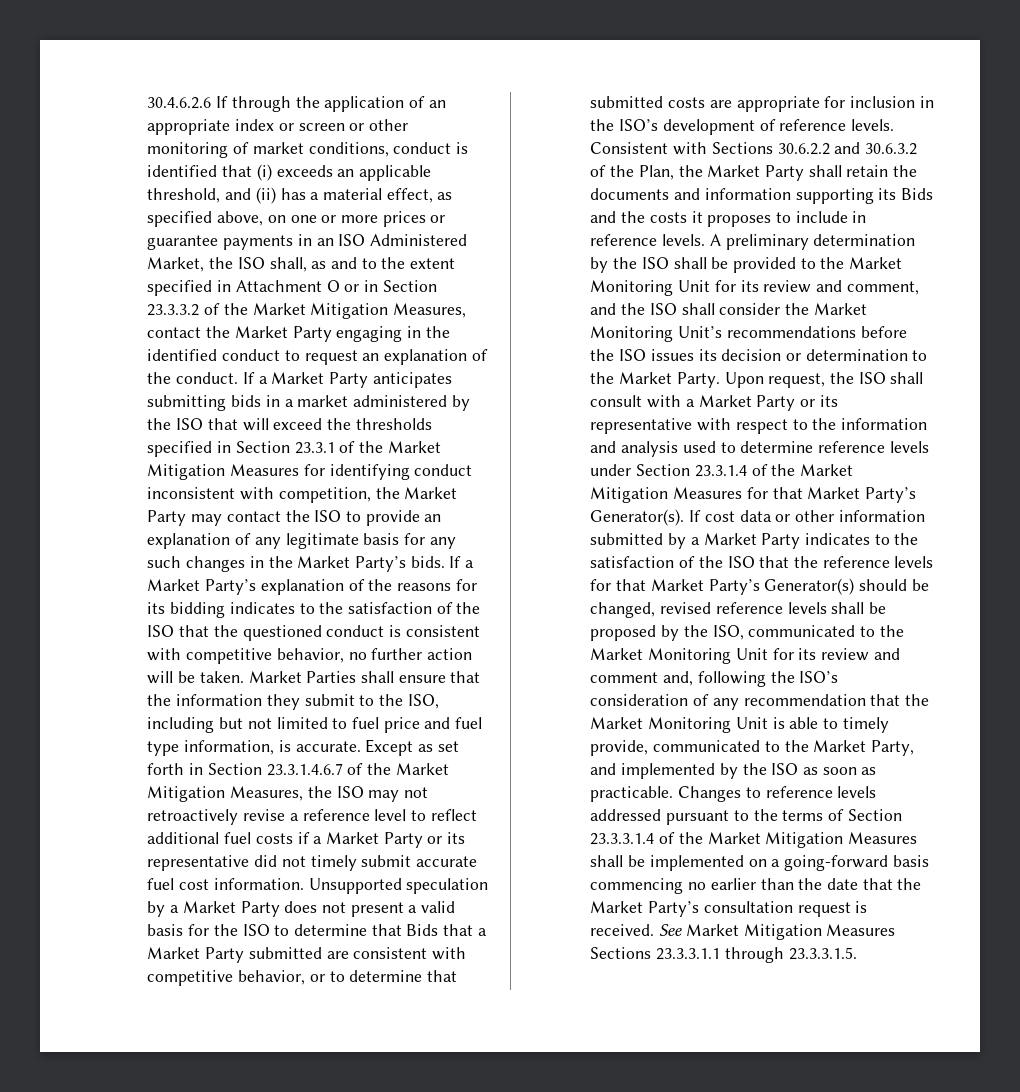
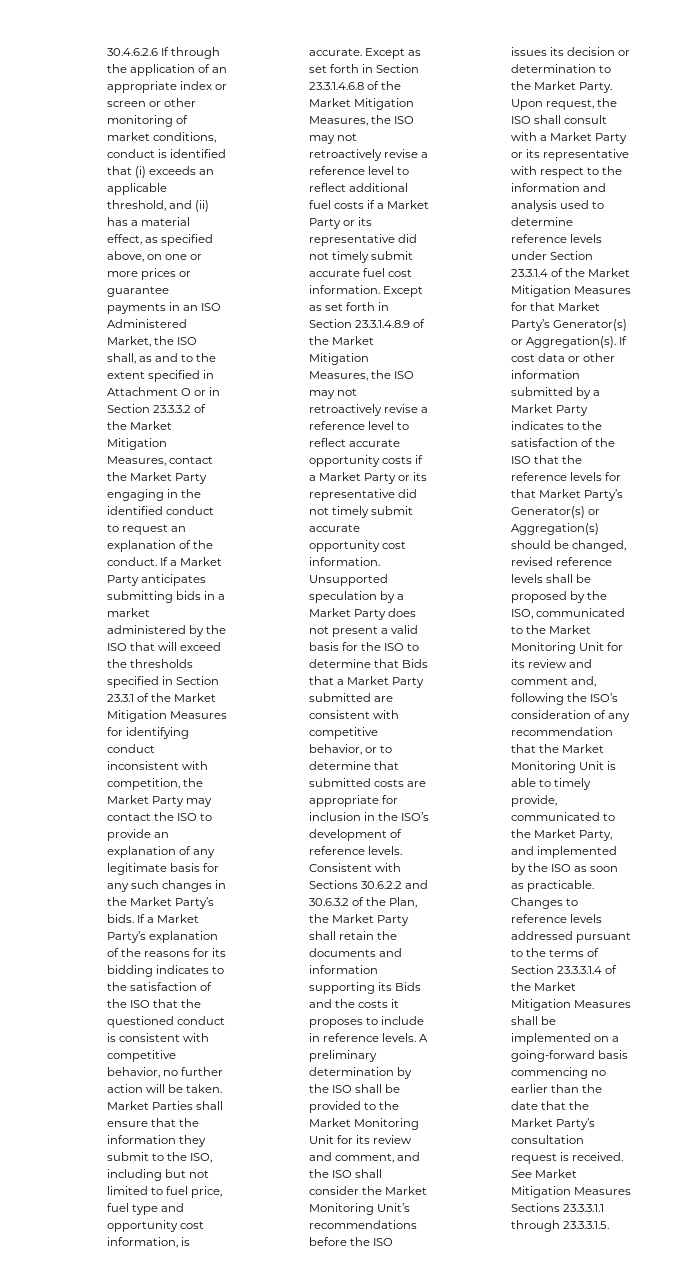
[383,717,483,733] [147,741,180,756] price and fuel type -> [191,1186,223,1198] [106,1203,185,1215] [106,1220,205,1232] price, fuel type and opportunity cost
[266,763,343,776] 23.3.1.4.6.7 -> [308,82,364,90] 23.3.1.4.6.8
(304, 884) none -> [383,286,424,297] [308,302,390,311] [308,319,426,328] [308,336,375,345] [308,353,369,365] [308,370,415,381] [308,388,358,399] [308,404,429,416] [308,421,410,430] [308,438,401,447] [308,455,424,467] [308,472,428,484] [308,489,418,501] [308,506,414,518] [308,524,360,532] [308,540,407,552] [308,557,380,566] Except as set forth in Section 23.3.1.4.8.9 of the Market Mitigation Measures, the ISO may not retroactively revise a reference level to reflect accurate opportunity costs if a Market Party or its representative did not timely submit accurate opportunity cost information.
[590,509,685,526] Generator(s). -> [553,319,628,331] [510,336,617,348] Generator(s) or Aggregation(s).
(855, 586) none -> [588,509,601,515] [510,523,599,535] or Aggregation(s)

